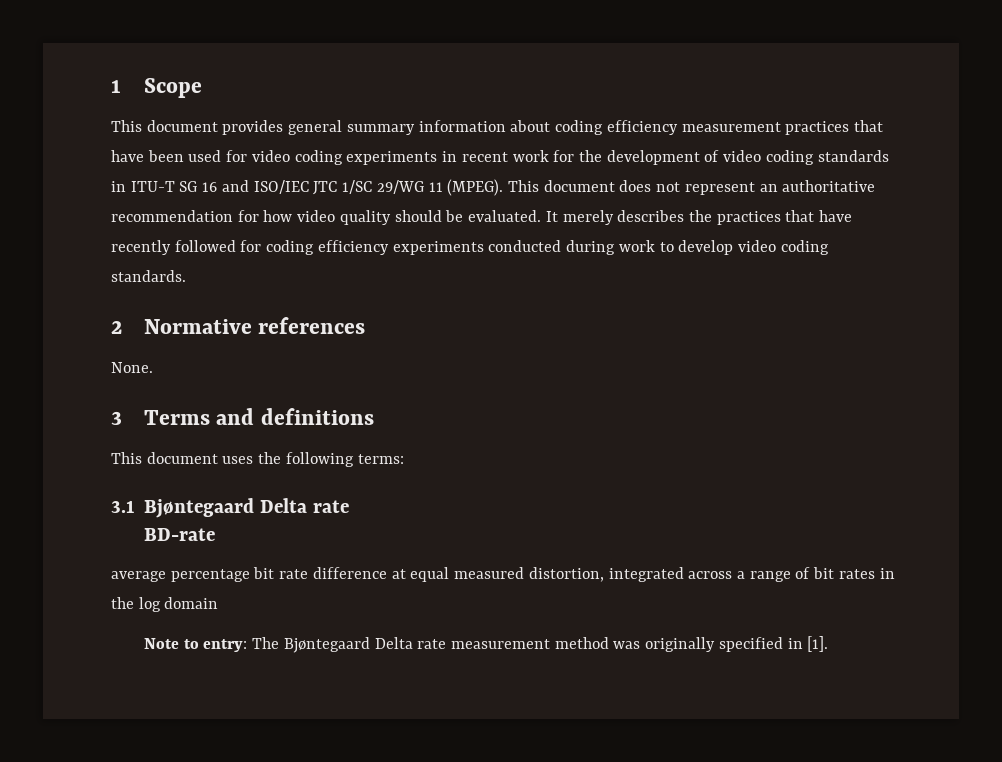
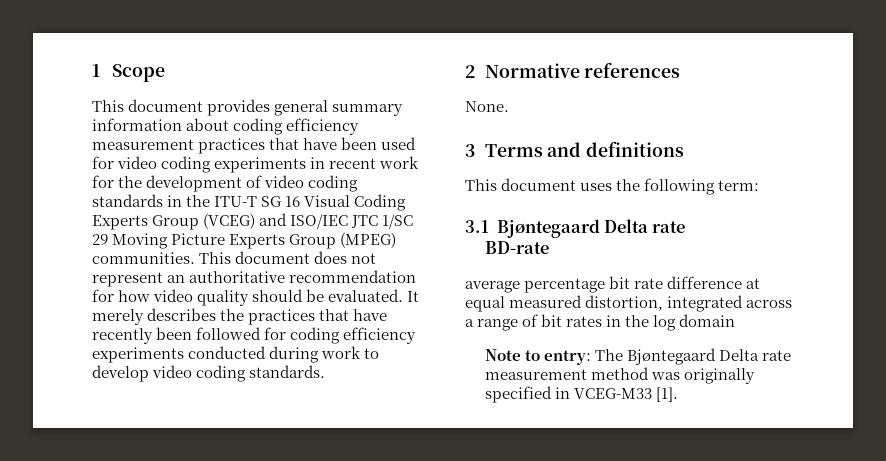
(126, 186) none -> [186,195,211,207] the
[221,179,504,196] and ISO/IEC JTC 1/SC 29/WG 11 (MPEG). -> [304,194,407,211] [92,213,414,230] [92,232,397,249] [92,252,195,264] Visual Coding Experts Group (VCEG) and ISO/IEC JTC 1/SC 29 Moving Picture Experts Group (MPEG) communities.
(171, 247) none -> [156,327,193,340] been
[357,454,404,464] terms: -> [718,180,760,191] term:
(803, 643) none -> [573,388,652,399] VCEG-M33

